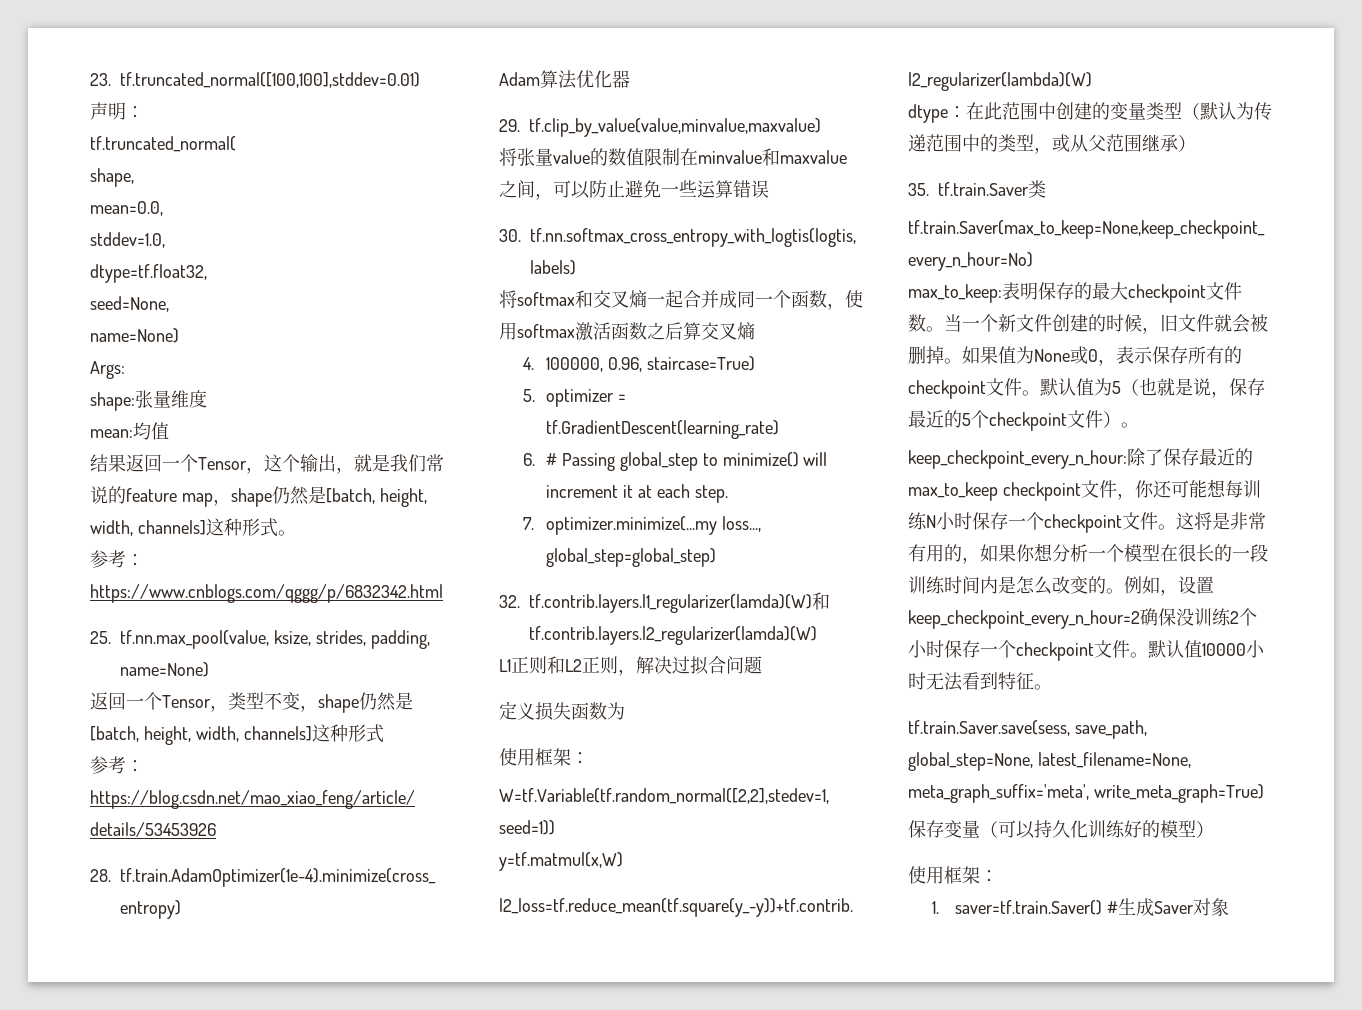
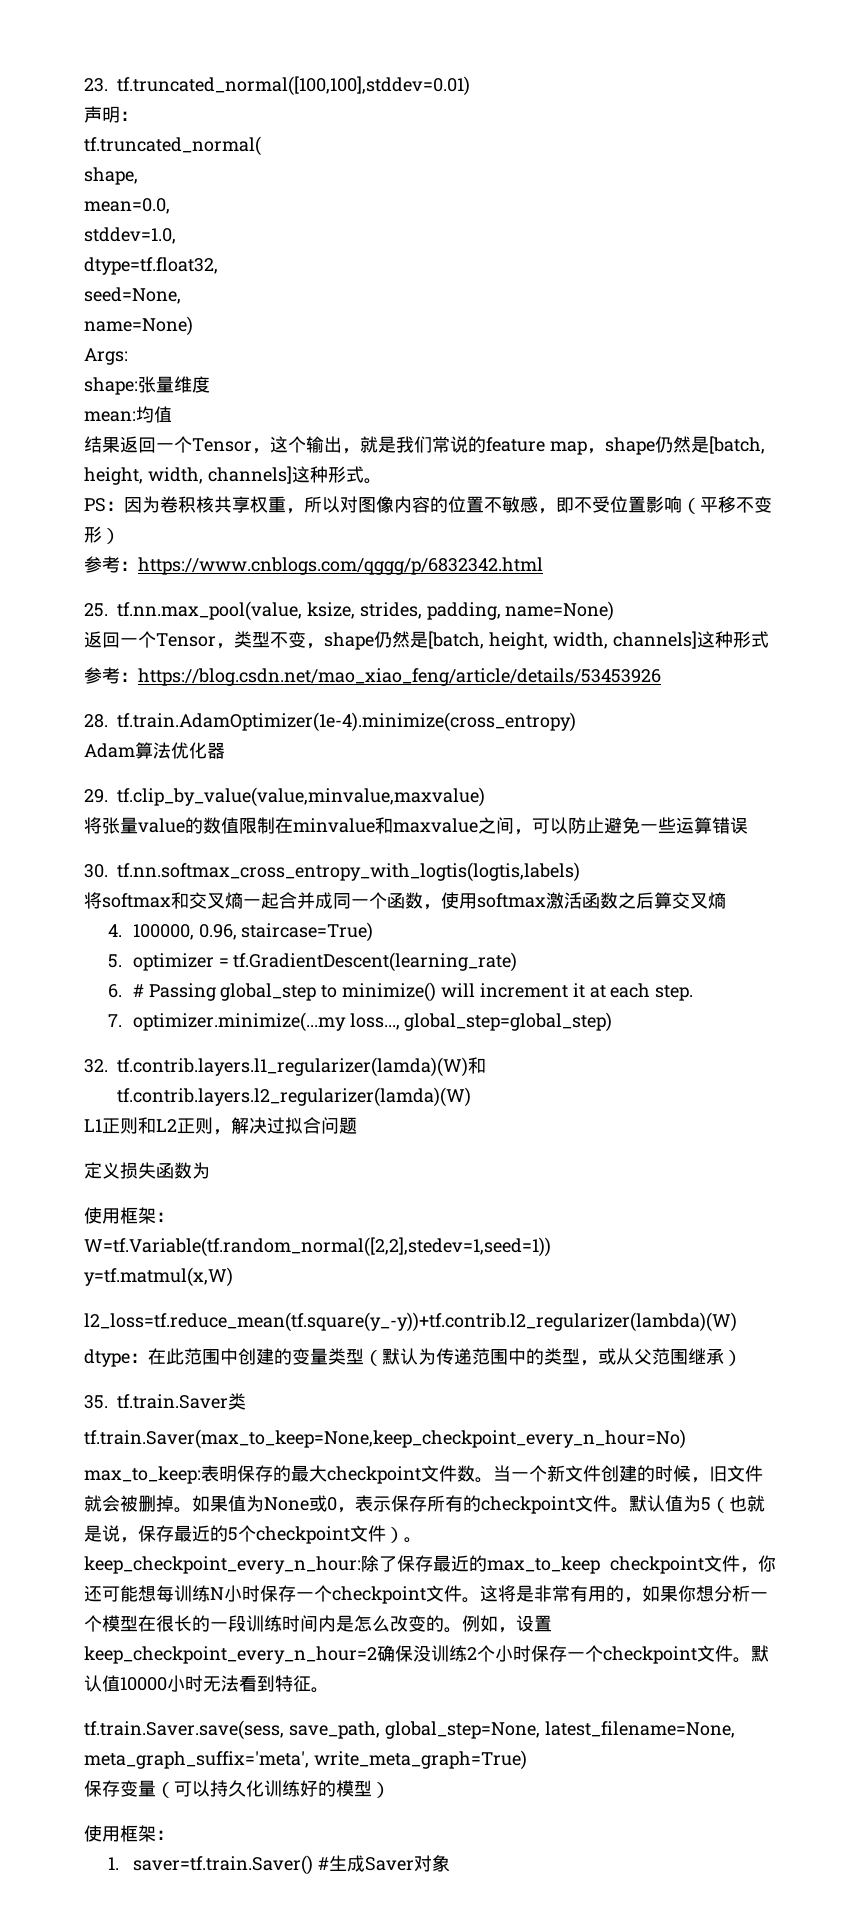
(296, 533) none -> [84,496,772,514] [84,526,120,544] // PS：因为卷积核共享权重，所以对图像内容的位置不敏感，即不受位置影响（平移不变形）

